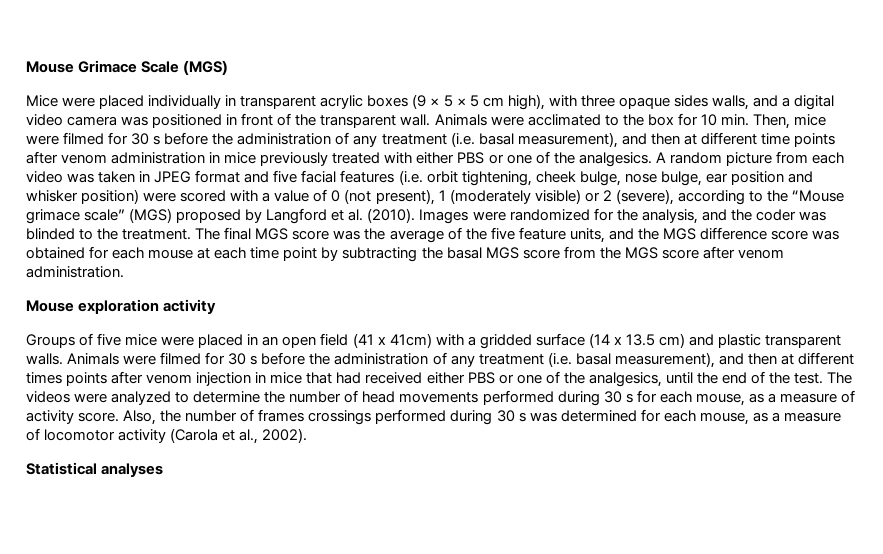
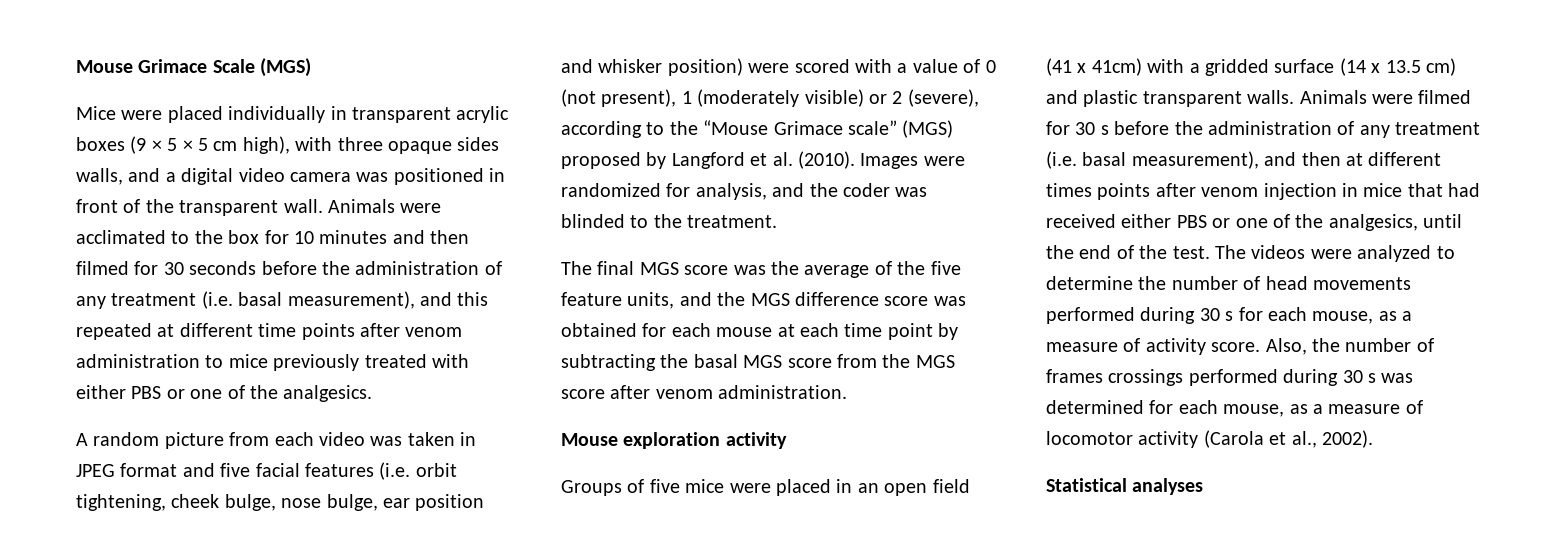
[720,114,826,129] [26,132,161,145] min. Then, mice were filmed for 30 s -> [319,230,470,244] [76,261,257,275] minutes and then filmed for 30 seconds
[650,133,680,145] then -> [457,292,489,306] [76,323,152,340] this repeated
[209,152,221,163] in -> [205,355,224,368] to
(652, 159) none -> (373, 393) //
[26,209,80,224] grimace -> [773,121,843,135] Grimace
[616,209,638,221] the -> (691, 190) none
(192, 234) none -> (778, 221) //

